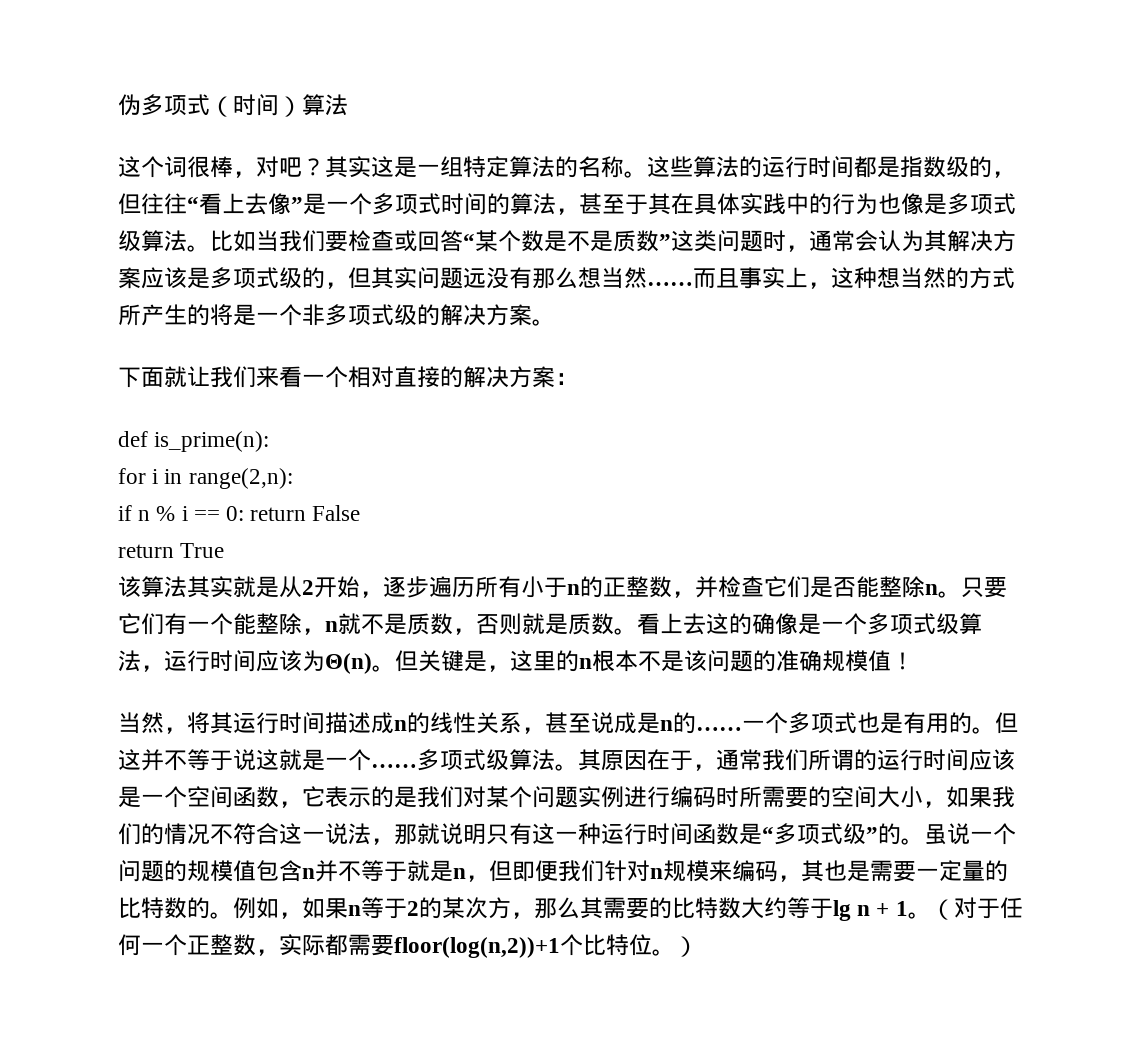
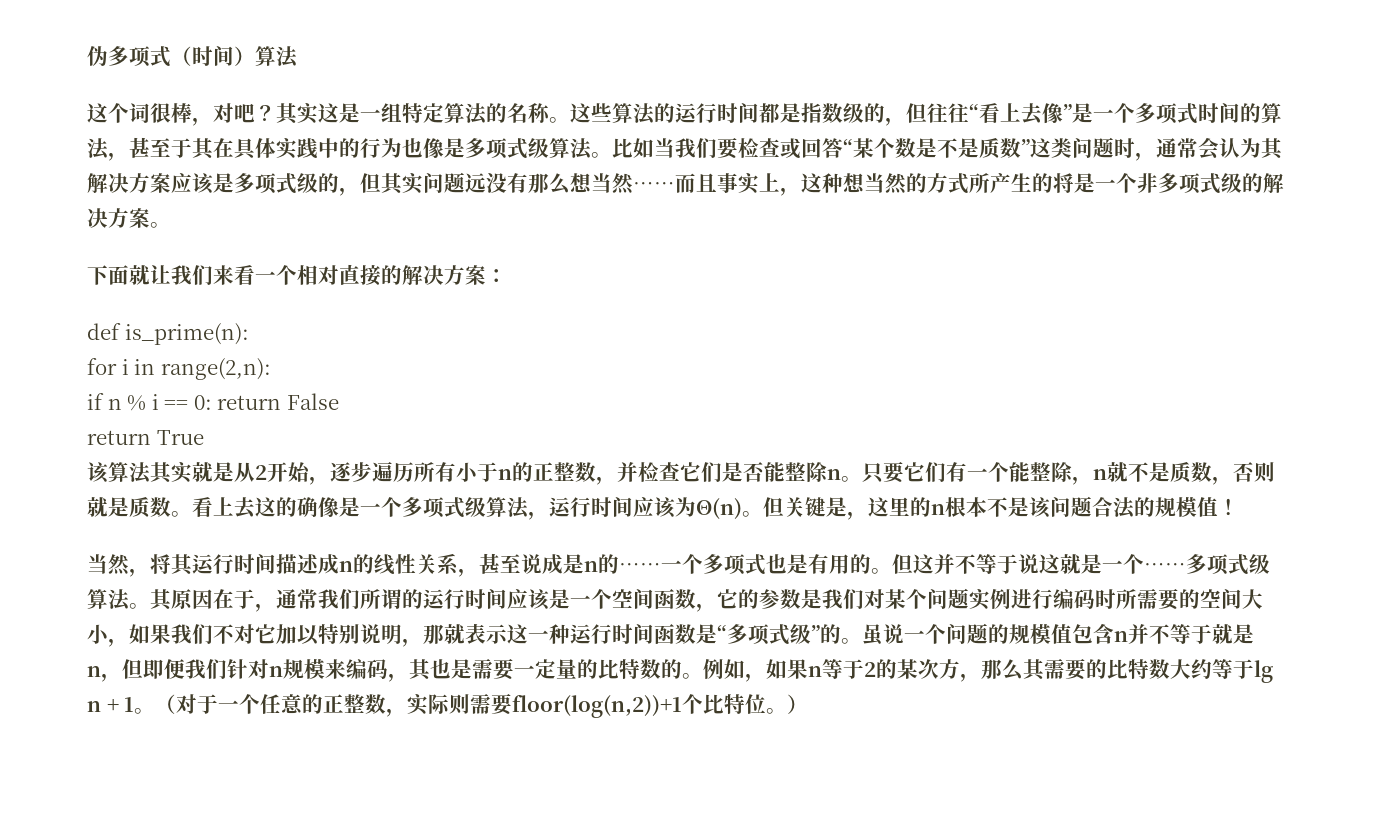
[753,650,822,672] 的准确 -> [1092,497,1155,519] 合法的
[325,786,394,808] 表示的 -> [738,589,801,609] 的参数
[141,823,532,845] 的情况不符合这一说法，那就说明只有 -> [213,623,508,647] 不对它加以特别说明，那就表示
[999,897,1023,919] [118,934,187,956] 任何一个 -> [218,694,324,714] 一个任意的
[325,934,348,956] 都 -> [449,694,471,715] 则

